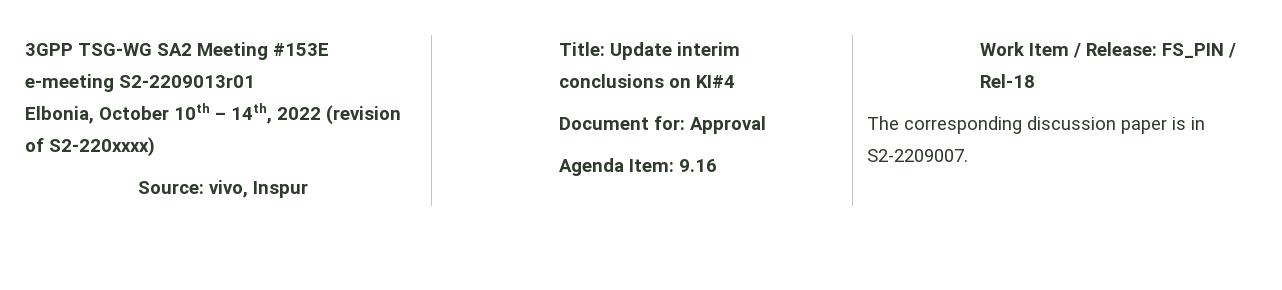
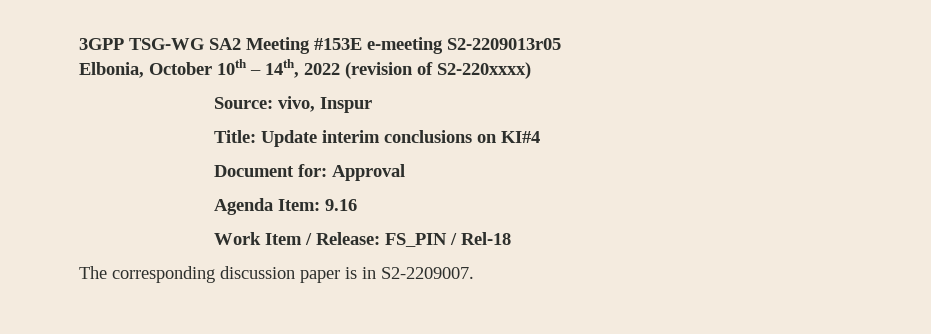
[119,75,255,88] S2-2209013r01 -> [447,38,561,50] S2-2209013r05

